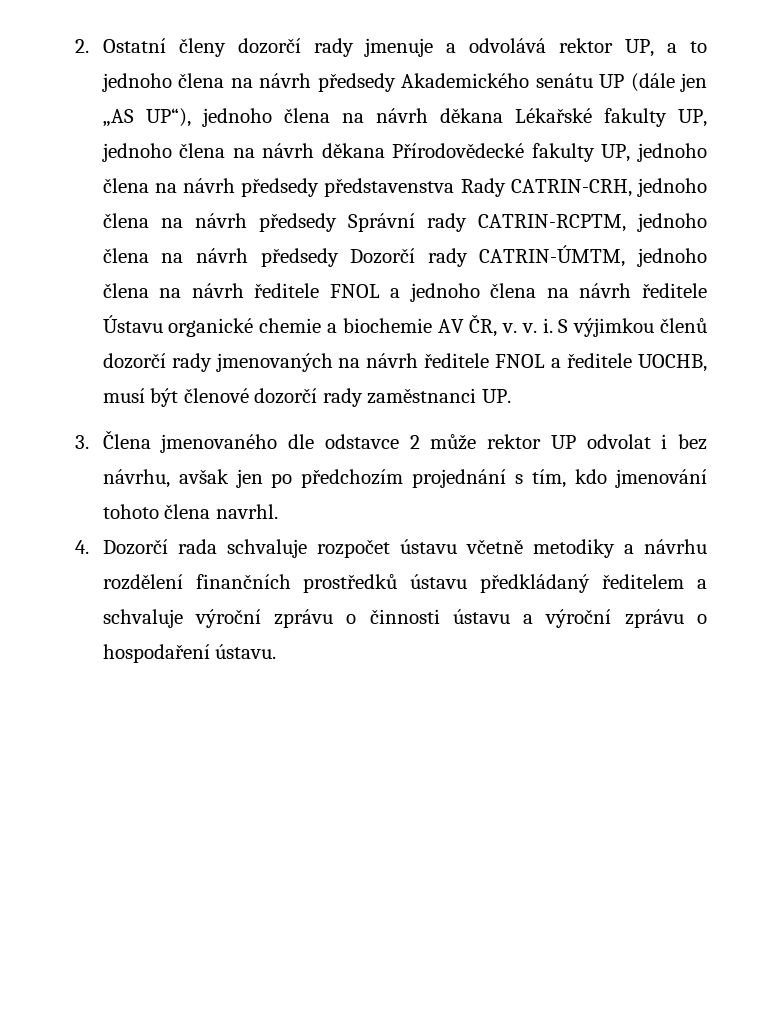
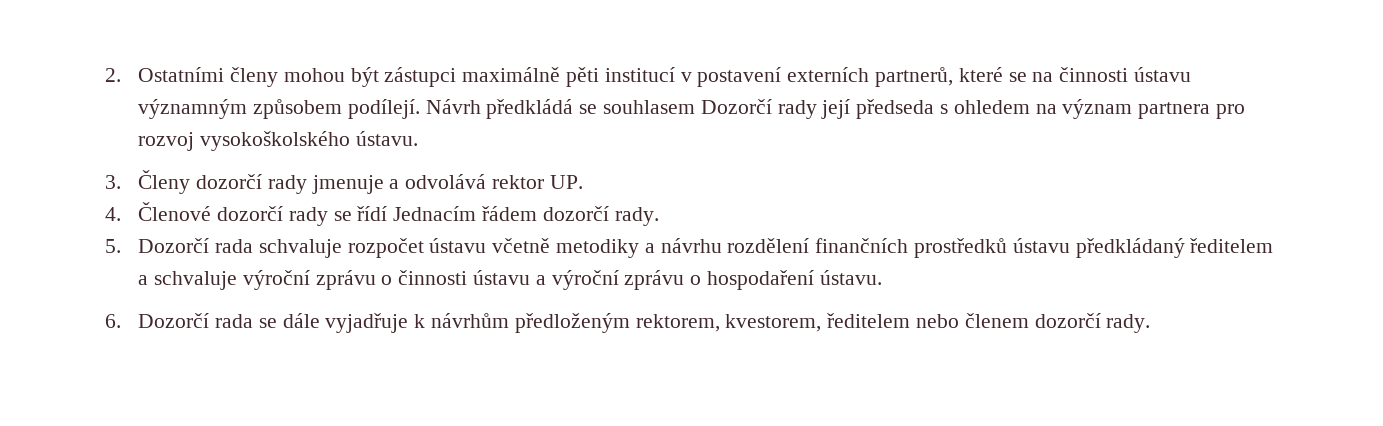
[102,38,226,57] Ostatní členy -> [138,67,1192,87] [138,99,1246,119] [138,131,418,151] [105,170,191,194] Ostatními členy mohou být zástupci maximálně pěti institucí v postavení externích partnerů, které se na činnosti ústavu významným způsobem podílejí. Návrh předkládá se souhlasem Dozorčí rady její předseda s ohledem na význam partnera pro rozvoj vysokoškolského ústavu. // 3. Členy
[625,39,707,57] [101,73,708,92] [102,108,708,127] [101,143,708,162] [102,178,707,197] [102,213,708,232] [102,245,707,267] [102,283,708,302] [102,314,708,337] [102,353,708,372] [102,388,511,407] [75,430,707,453] [102,469,708,488] [102,504,278,519] [75,540,89,554] UP, a to jednoho člena na návrh předsedy Akademického senátu UP (dále jen „AS UP“), jednoho člena na návrh děkana Lékařské fakulty UP, jednoho člena na návrh děkana Přírodovědecké fakulty UP, jednoho člena na návrh předsedy představenstva Rady CATRIN-CRH, jednoho člena na návrh předsedy Správní rady CATRIN-RCPTM, jednoho člena na návrh předsedy Dozorčí rady CATRIN-ÚMTM, jednoho člena na návrh ředitele FNOL a jednoho člena na návrh ředitele Ústavu organické chemie a biochemie AV ČR, v. v. i. S výjimkou členů dozorčí rady jmenovaných na návrh ředitele FNOL a ředitele UOCHB, musí být členové dozorčí rady zaměstnanci UP. // 3. Člena jmenovaného dle odstavce 2 může rektor UP odvolat i bez návrhu, avšak jen po předchozím projednání s tím, kdo jmenování tohoto člena navrhl. // 4. -> [549,175,583,189] [105,202,659,226] [105,239,121,253] UP. // 4. Členové dozorčí rady se řídí Jednacím řádem dozorčí rady. // 5.
(277, 651) none -> [105,313,1151,333] // 6. Dozorčí rada se dále vyjadřuje k návrhům předloženým rektorem, kvestorem, ředitelem nebo členem dozorčí rady.

